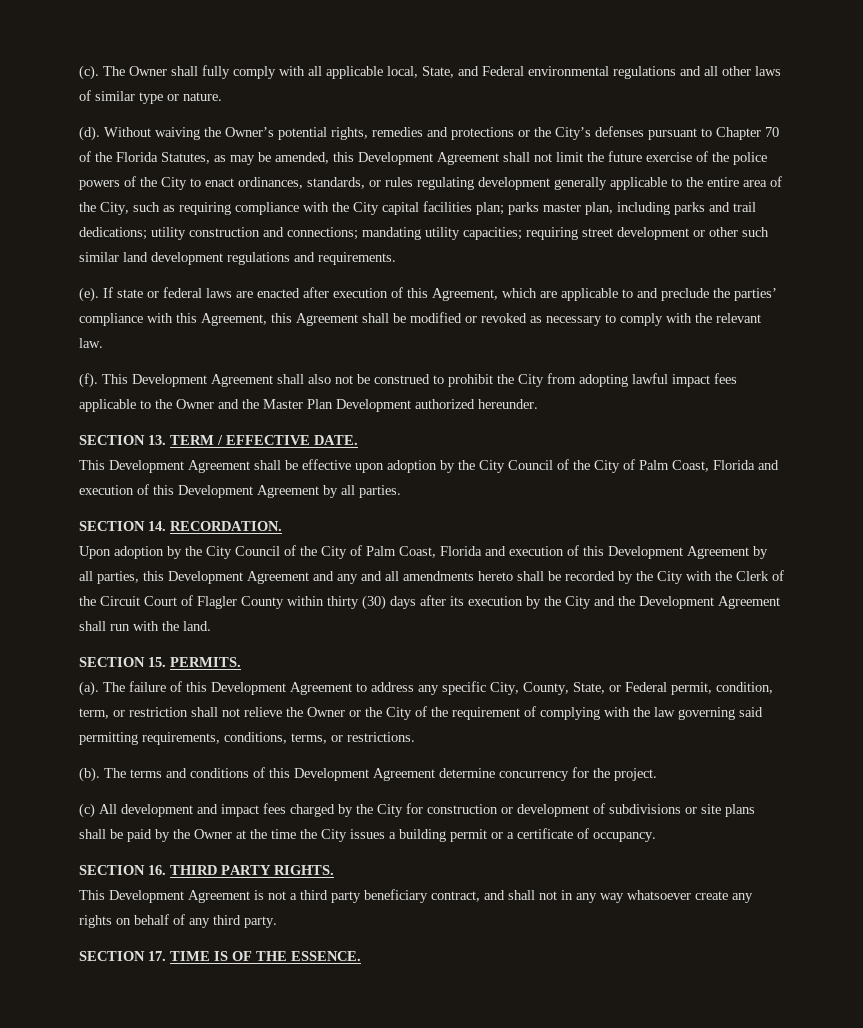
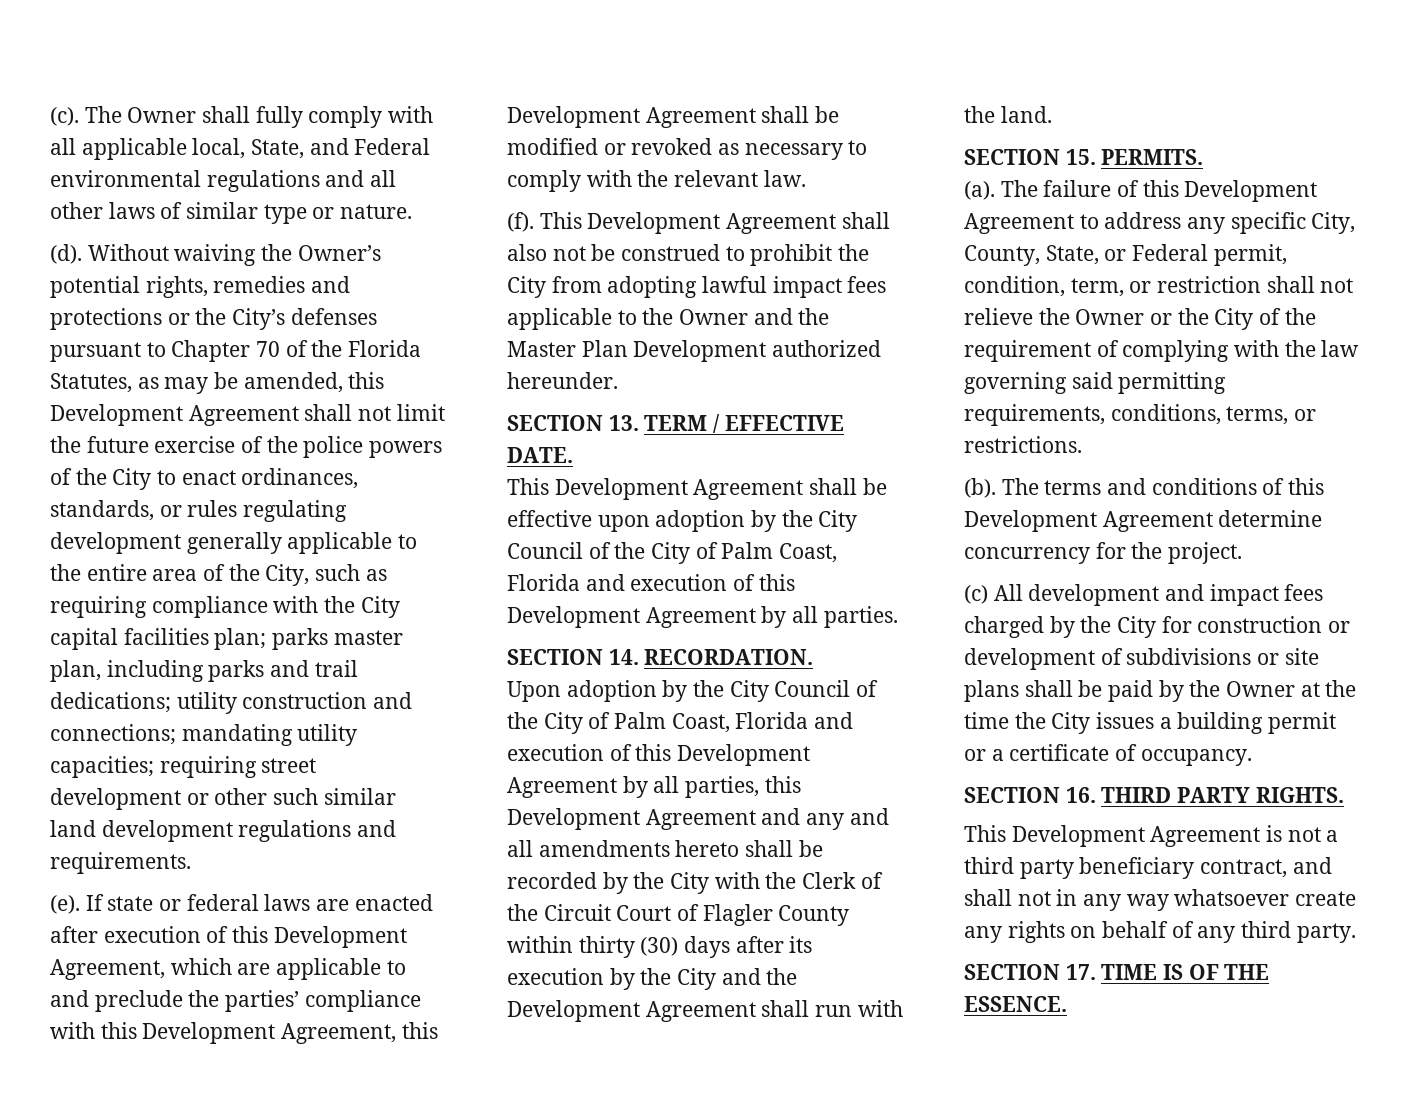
(428, 293) none -> [273,926,407,948] Development
(197, 318) none -> [142,1022,276,1044] Development
(292, 318) none -> [507,106,640,128] Development

